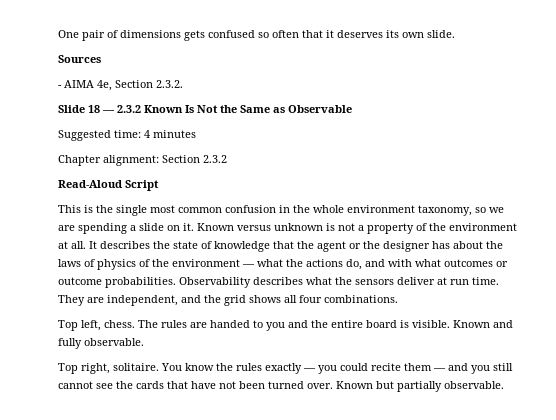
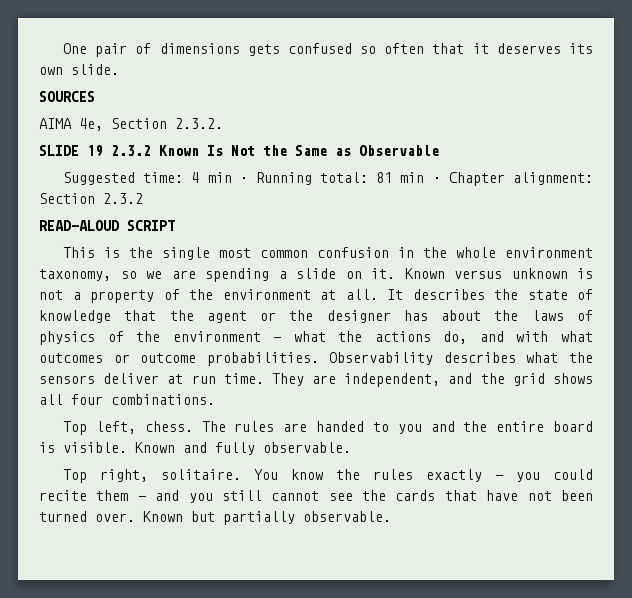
[58,55,101,63] [58,85,62,88] Sources // - -> [39,91,95,102] SOURCES //
[58,105,115,113] Slide 18 — -> [39,145,103,157] SLIDE 19
[153,130,196,138] minutes // -> [207,172,441,185] min · Running total: 81 min ·
[58,180,159,191] Read-Aloud Script -> [39,220,175,231] READ-ALOUD SCRIPT

